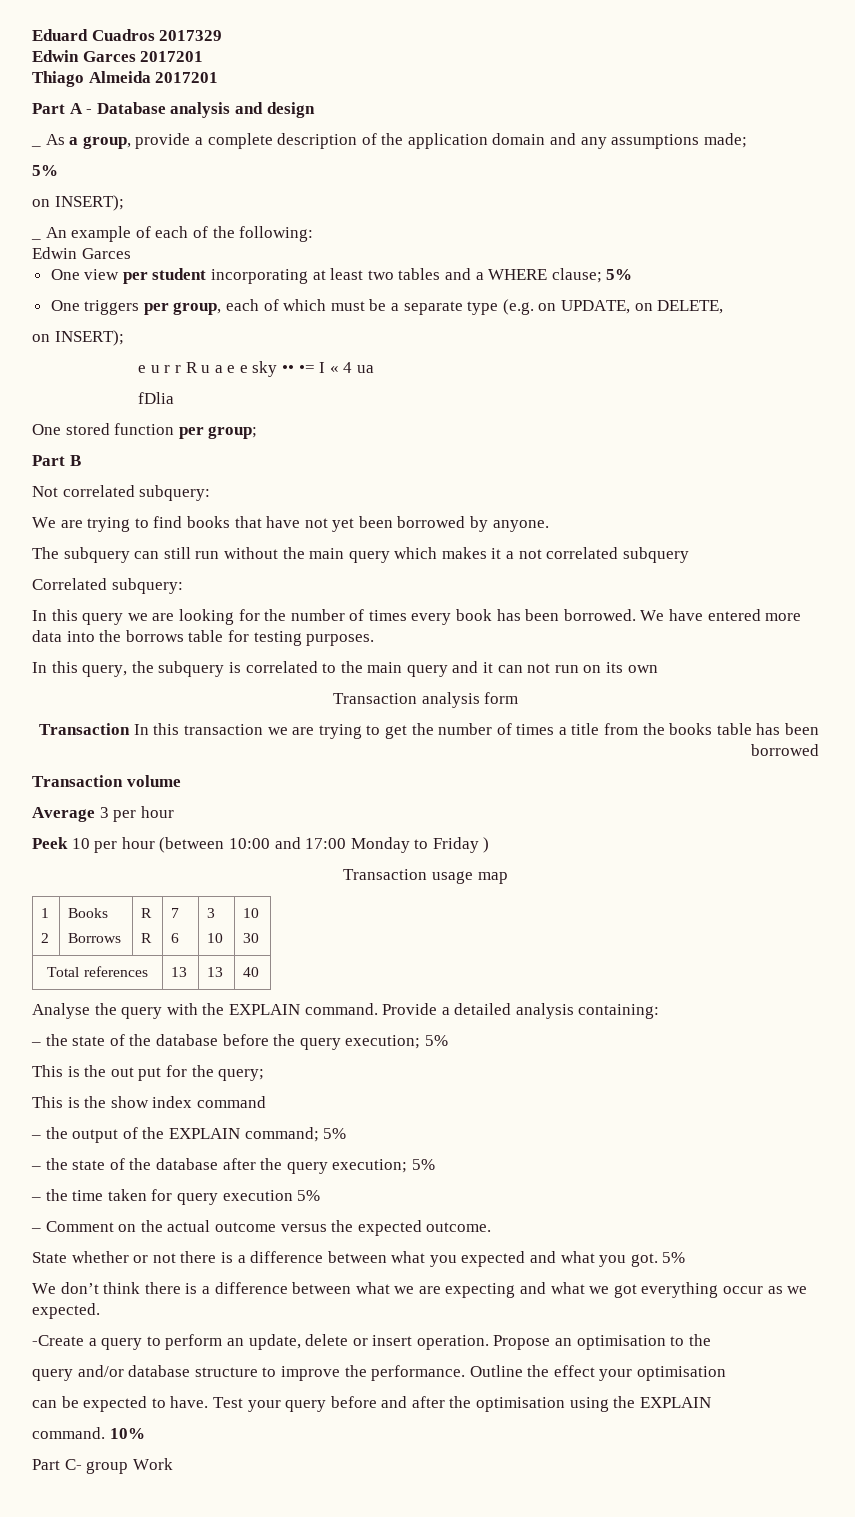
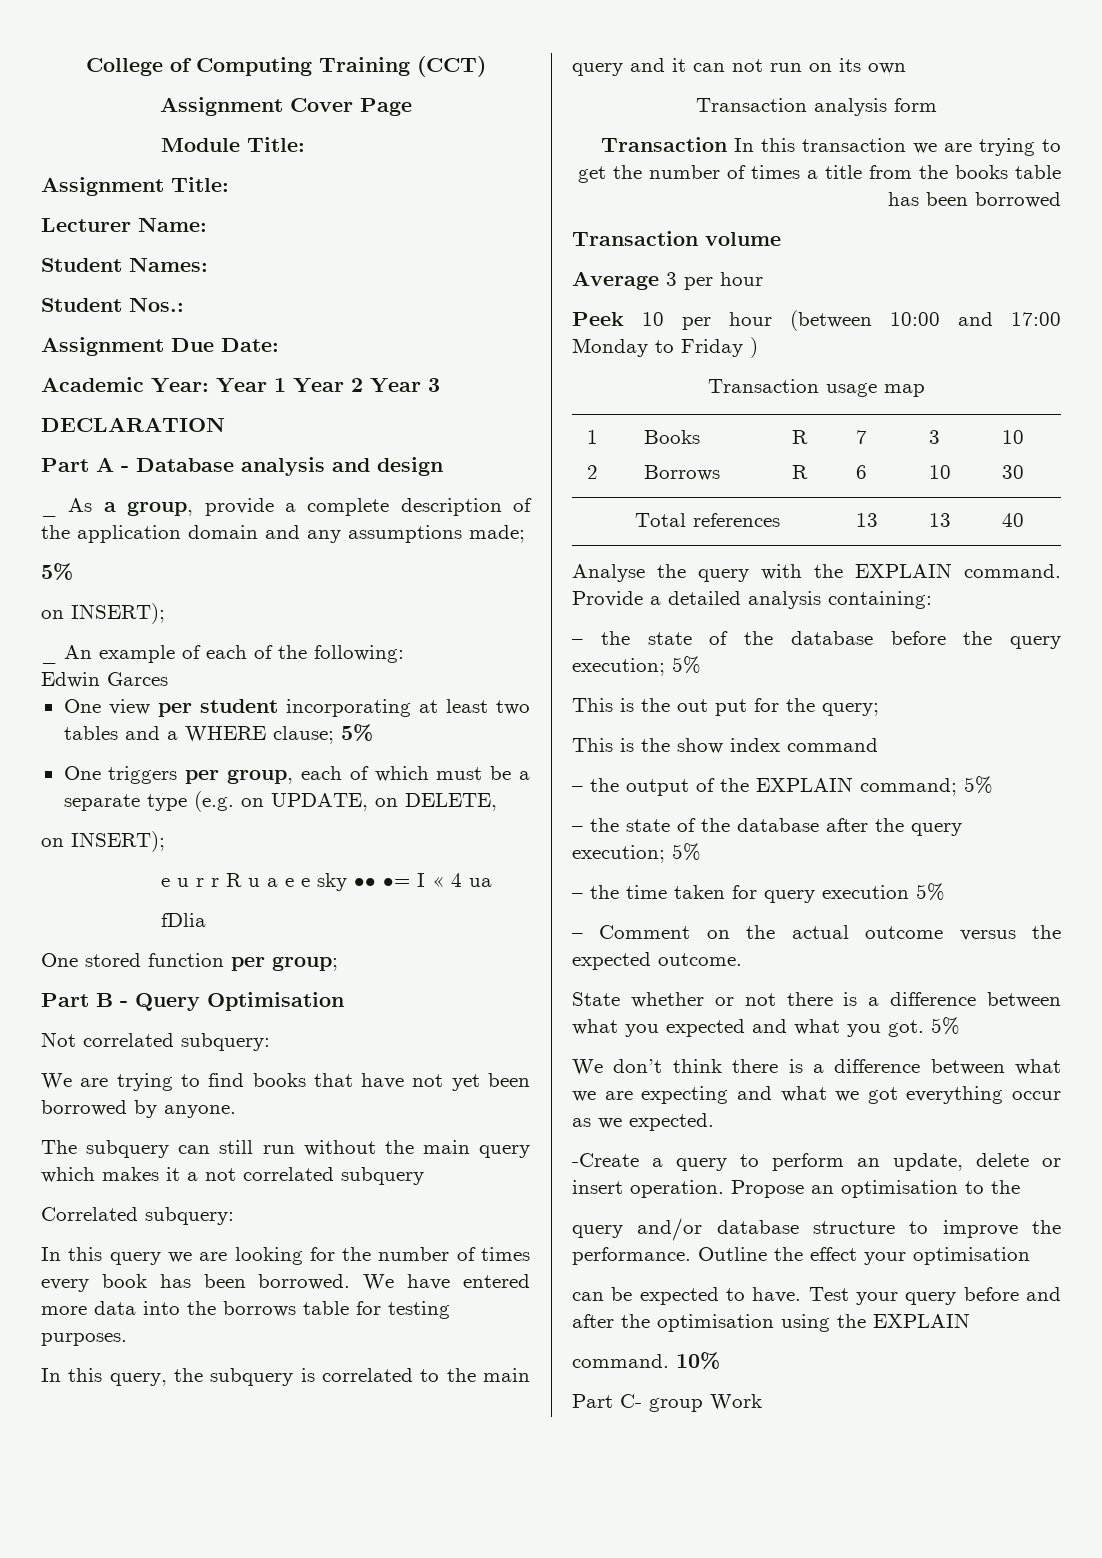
[32,29,223,41] [32,50,204,62] [32,71,219,87] Eduard Cuadros 2017329 // Edwin Garces 2017201 // Thiago Almeida 2017201 -> [85,56,486,77] [159,97,412,116] [161,137,306,152] [41,177,229,196] [41,217,207,232] [41,257,208,272] [41,297,184,312] [41,337,279,356] [41,377,440,393] [41,417,225,432] College of Computing Training (CCT) // Assignment Cover Page // Module Title: // Assignment Title: // Lecturer Name: // Student Names: // Student Nos.: // Assignment Due Date: // Academic Year: Year 1 Year 2 Year 3 // DECLARATION
(81, 460) none -> [120,992,344,1011] - Query Optimisation

